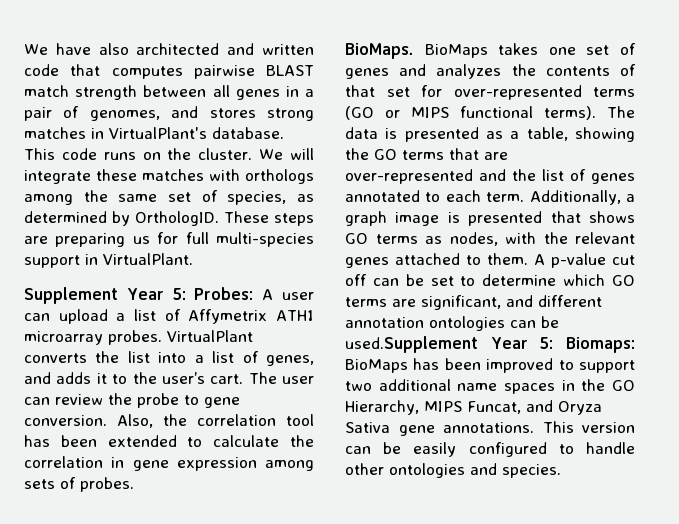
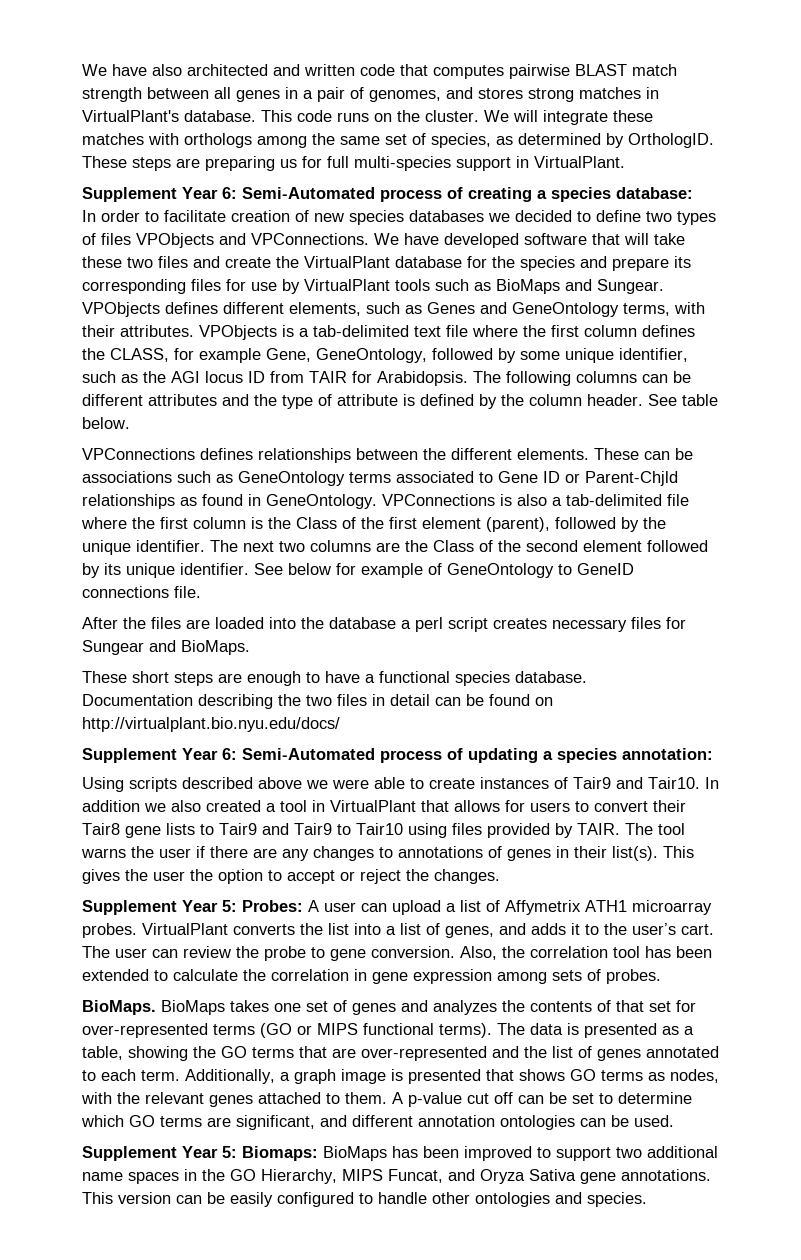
(193, 259) none -> [82,187,693,202] [82,210,716,225] [82,233,685,248] [82,256,691,271] [82,279,664,294] [82,302,705,317] [82,325,695,340] [82,348,688,363] [82,371,691,386] [82,394,718,409] [82,417,130,429] [82,448,693,463] [82,471,678,486] [82,494,689,509] [81,517,666,532] [82,540,708,555] [82,563,634,578] [82,586,201,598] [82,617,686,632] [82,640,250,655] [82,671,587,686] [82,694,553,709] [82,717,340,732] [82,748,713,763] [82,777,719,792] [82,800,686,812] [82,823,685,838] [81,846,694,861] [82,869,500,884] // Supplement Year 6: Semi-Automated process of creating a species database: // In order to facilitate creation of new species databases we decided to define two types of files VPObjects and VPConnections. We have developed software that will take these two files and create the VirtualPlant database for the species and prepare its corresponding files for use by VirtualPlant tools such as BioMaps and Sungear. VPObjects defines different elements, such as Genes and GeneOntology terms, with their attributes. VPObjects is a tab-delimited text file where the first column defines the CLASS, for example Gene, GeneOntology, followed by some unique identifier, such as the AGI locus ID from TAIR for Arabidopsis. The following columns can be different attributes and the type of attribute is defined by the column header. See table below. // VPConnections defines relationships between the different elements. These can be associations such as GeneOntology terms associated to Gene ID or Parent-Chjld relationships as found in GeneOntology. VPConnections is also a tab-delimited file where the first column is the Class of the first element (parent), followed by the unique identifier. The next two columns are the Class of the second element followed by its unique identifier. See below for example of GeneOntology to GeneID connections file. // After the files are loaded into the database a perl script creates necessary files for Sungear and BioMaps. // These short steps are enough to have a functional species database. // Documentation describing the two files in detail can be found on http://virtualplant.bio.nyu.edu/docs/ // Supplement Year 6: Semi-Automated process of updating a species annotation: // Using scripts described above we were able to create instances of Tair9 and Tair10. In addition we also created a tool in VirtualPlant that allows for users to convert their Tair8 gene lists to Tair9 and Tair9 to Tair10 using files provided by TAIR. The tool warns the user if there are any changes to annotations of genes in their list(s). This gives the user the option to accept or reject the changes.
[345,336,478,353] used.Supplement -> [634,1115,674,1127] [82,1146,177,1161] used. // Supplement

